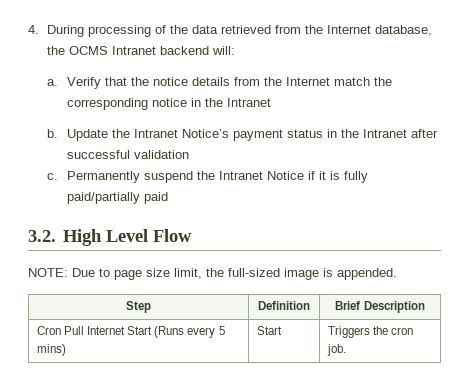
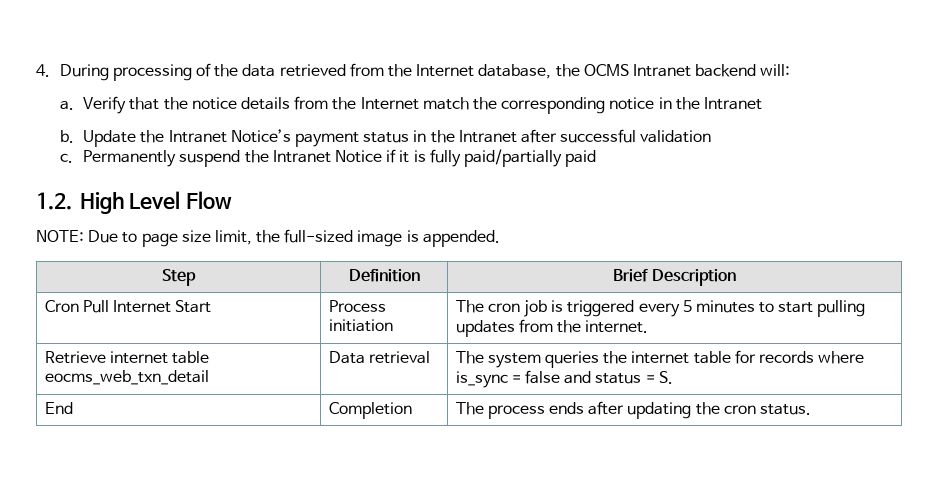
[28,230,56,242] 3.2. -> [36,192,72,210] 1.2.
[154,326,225,338] [36,344,66,356] [256,326,282,335] [327,326,370,338] (Runs every 5 mins) | Start | Triggers -> [328,300,386,312] [328,319,393,332] [455,300,866,317] [455,319,649,337] [44,351,209,364] [44,370,209,385] [328,351,430,364] [455,350,865,368] [455,370,673,388] [44,402,73,414] [328,402,412,419] [455,401,692,419] | Process initiation | The cron job is triggered every 5 minutes to start pulling updates from the internet. // Retrieve internet table eocms_web_txn_detail | Data retrieval | The system queries the internet table for records where is_sync = false and status = S. // End | Completion | The process ends after updating
[326,344,346,356] job. -> [759,404,811,415] status.

